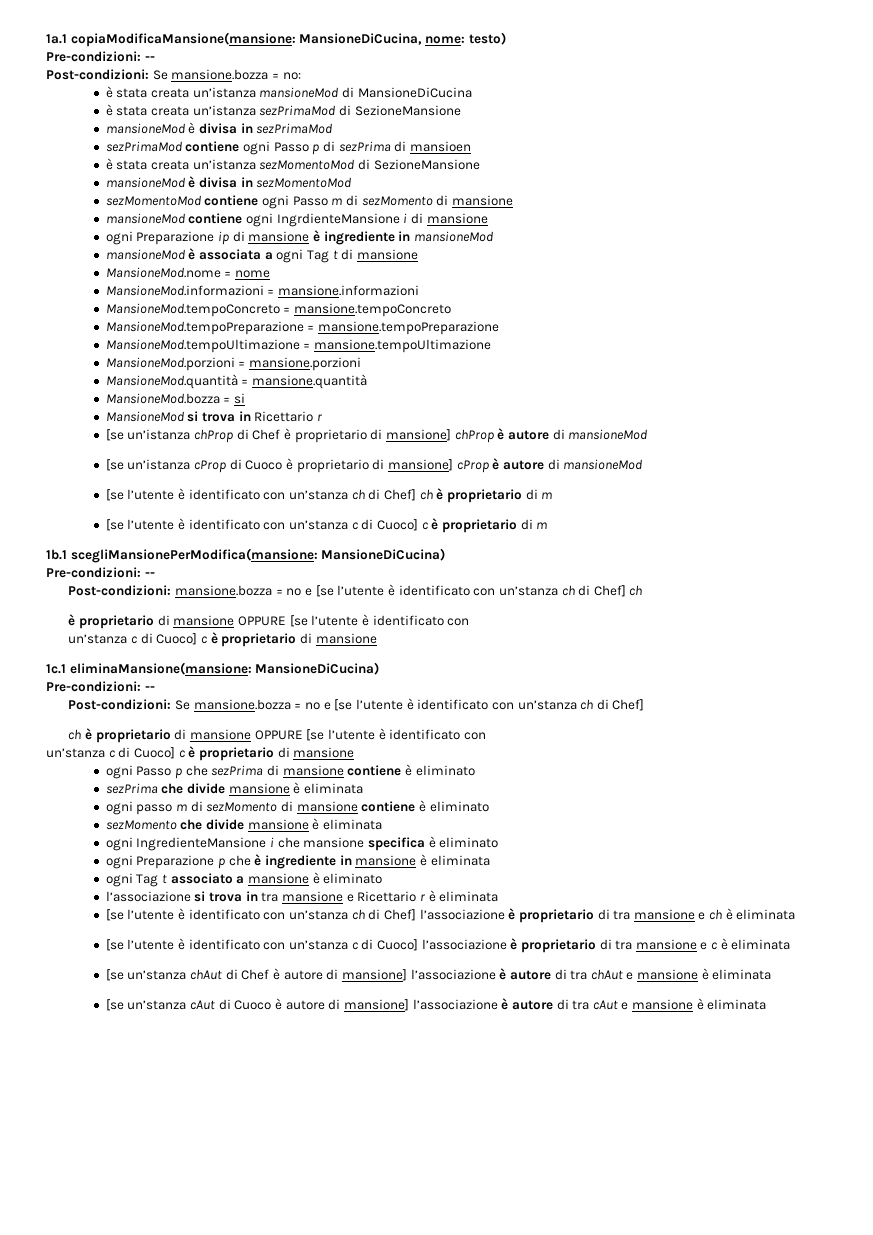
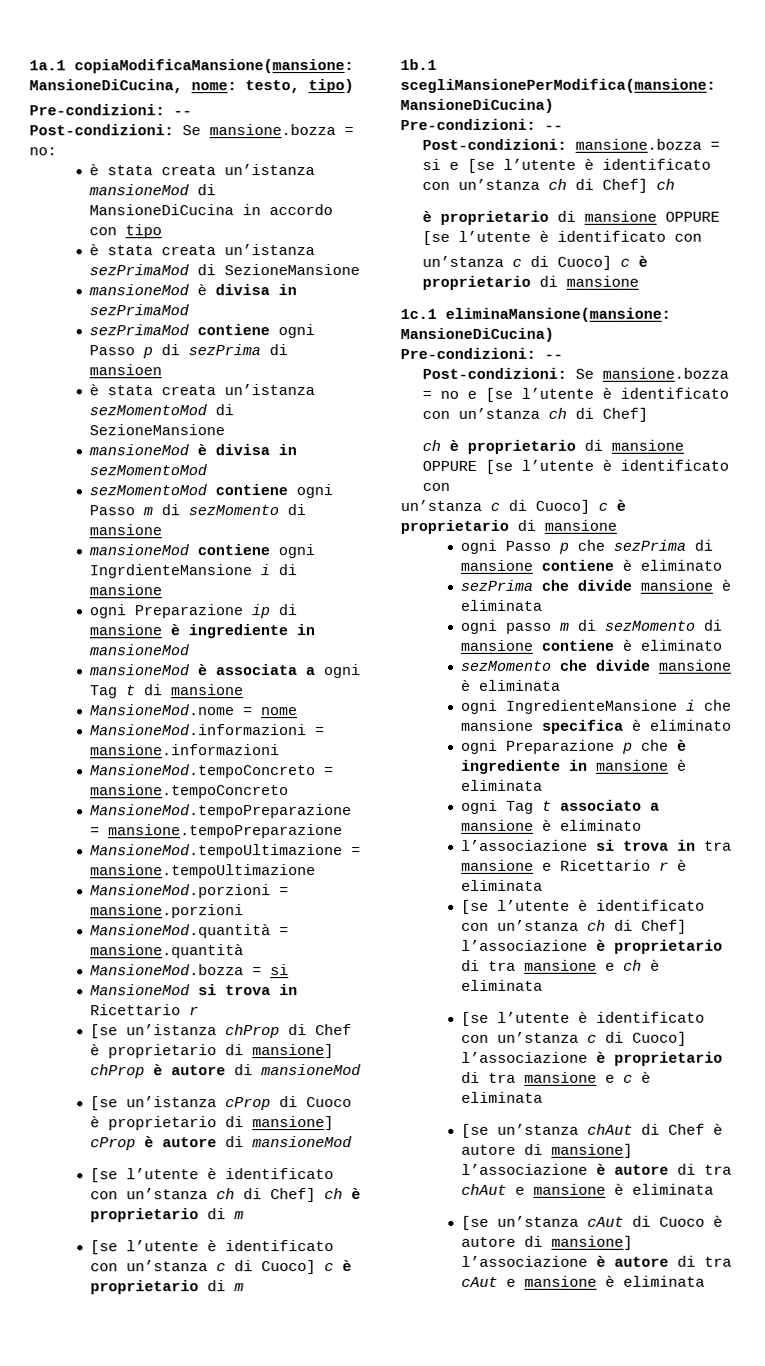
[468,32,506,45] testo) -> [245,79,354,94] testo, tipo)
(472, 92) none -> [242,204,334,216] [89,224,163,239] in accordo con tipo
[286,588,302,596] no -> [421,158,441,170] si

